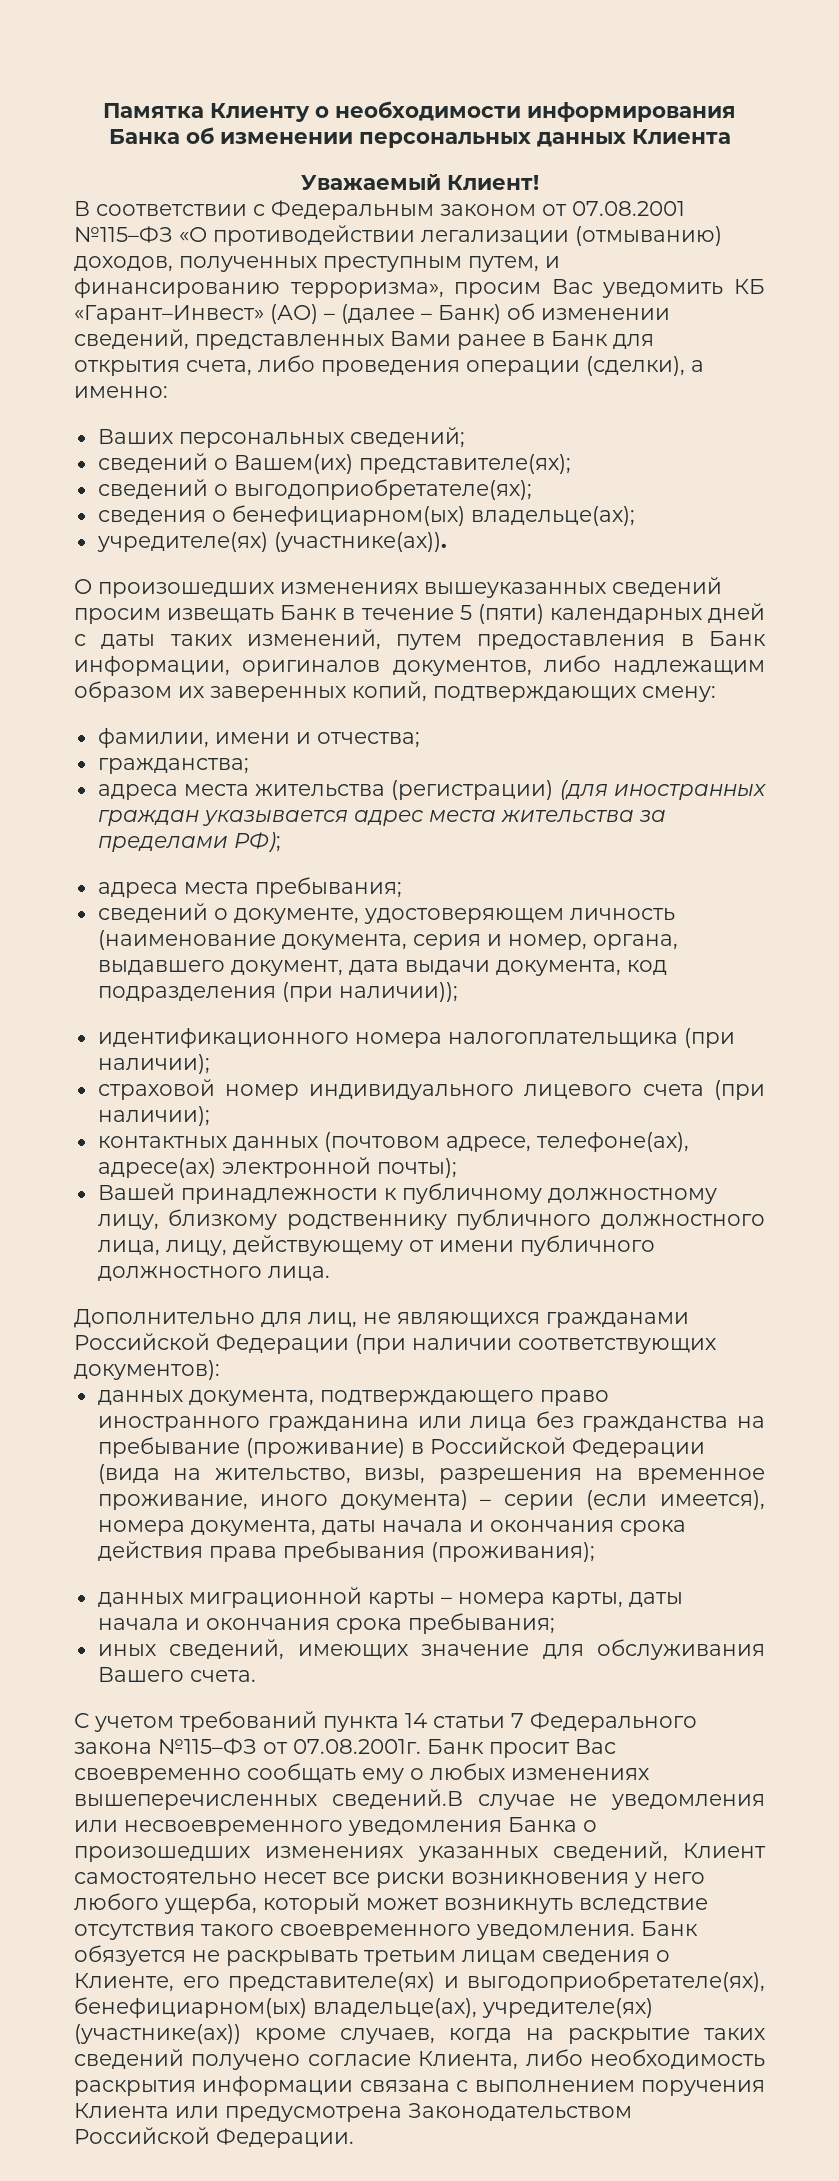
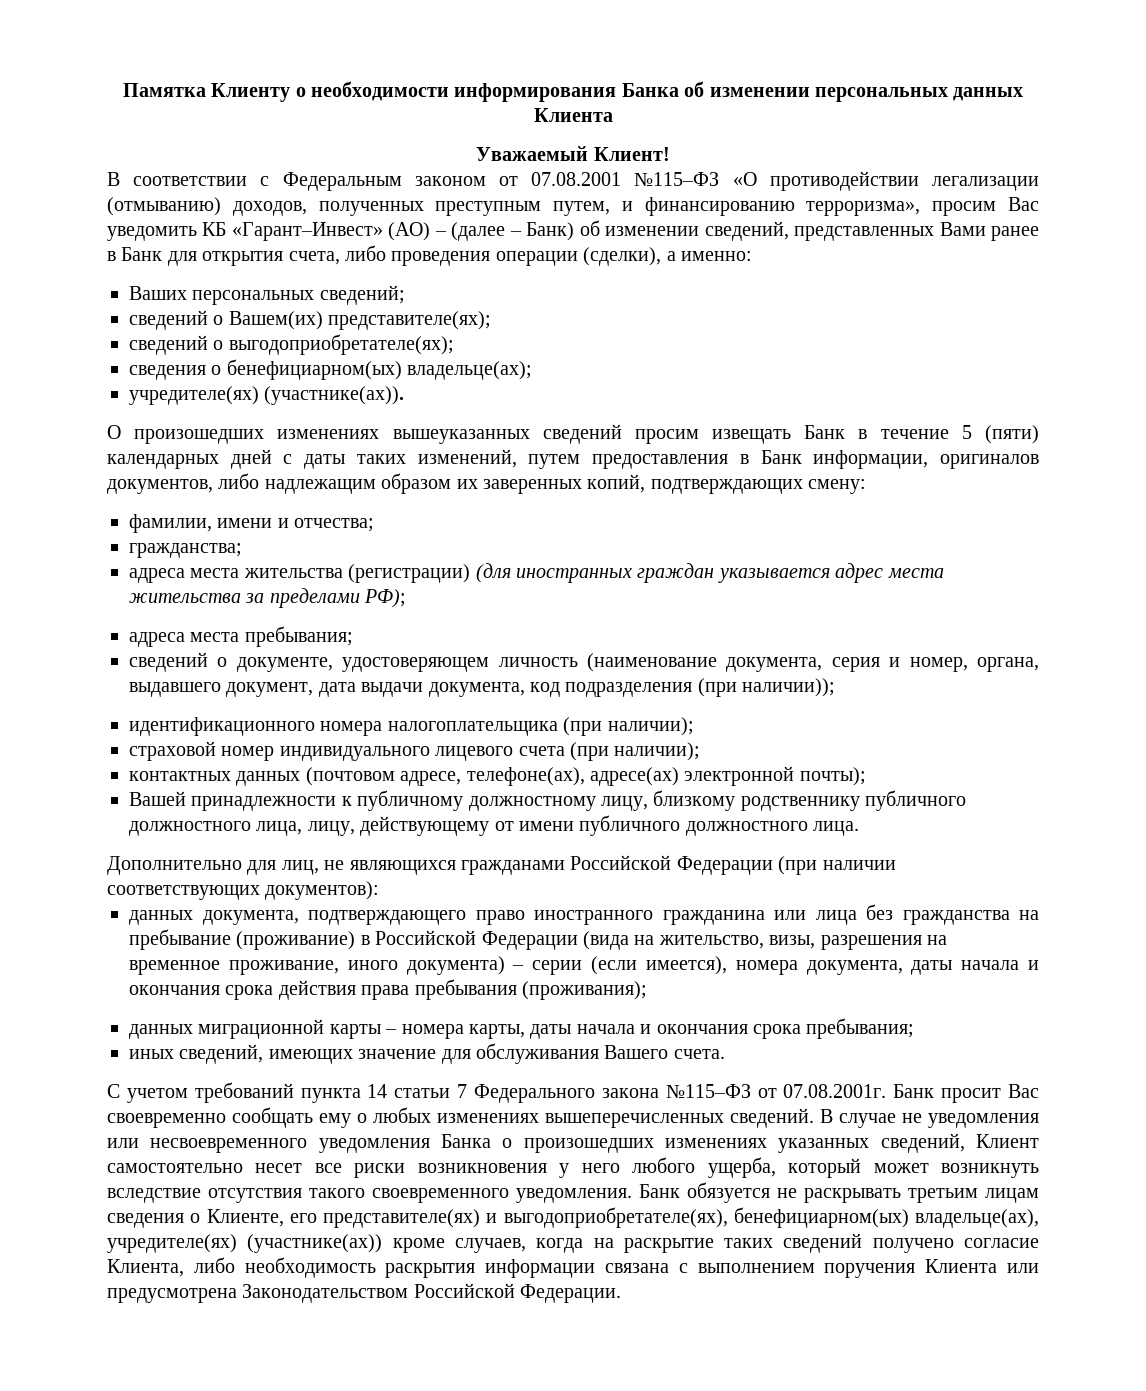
[331,1789,463,1809] сведений.В -> [730,1108,833,1128] сведений. В

